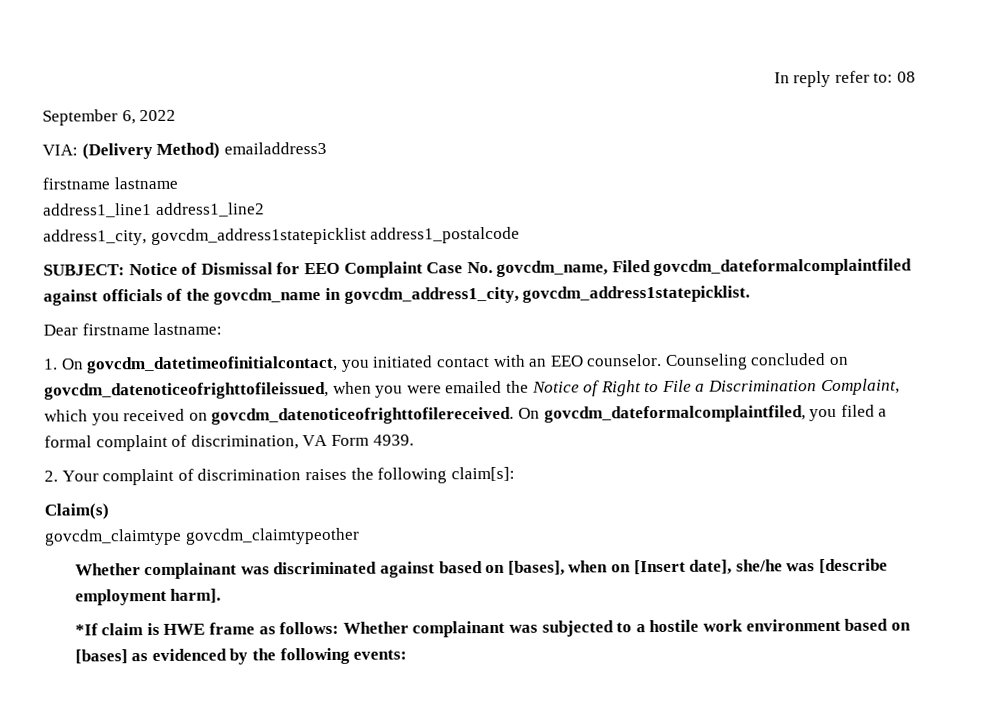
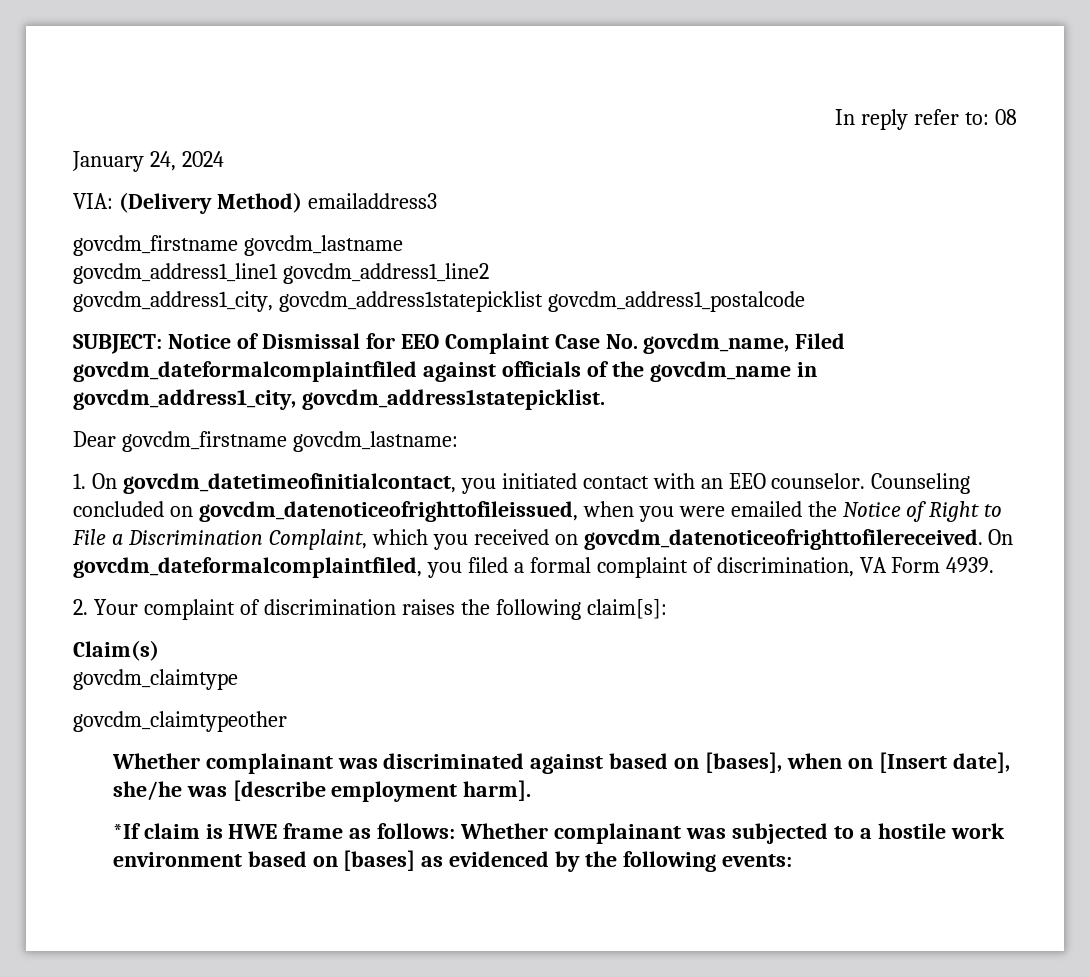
[42,109,177,126] September 6, 2022 -> [72,151,224,172] January 24, 2024
[42,176,178,190] [43,202,265,218] [43,226,521,246] firstname lastname // address1_line1 address1_line2 // address1_city, govcdm_address1statepicklist address1_postalcode -> [73,235,403,256] [73,263,489,284] [73,291,805,312] govcdm_firstname govcdm_lastname // govcdm_address1_line1 govcdm_address1_line2 // govcdm_address1_city, govcdm_address1statepicklist govcdm_address1_postalcode
[81,322,223,336] firstname lastname: -> [121,431,458,452] govcdm_firstname govcdm_lastname:
(182, 537) none -> (238, 679) //

